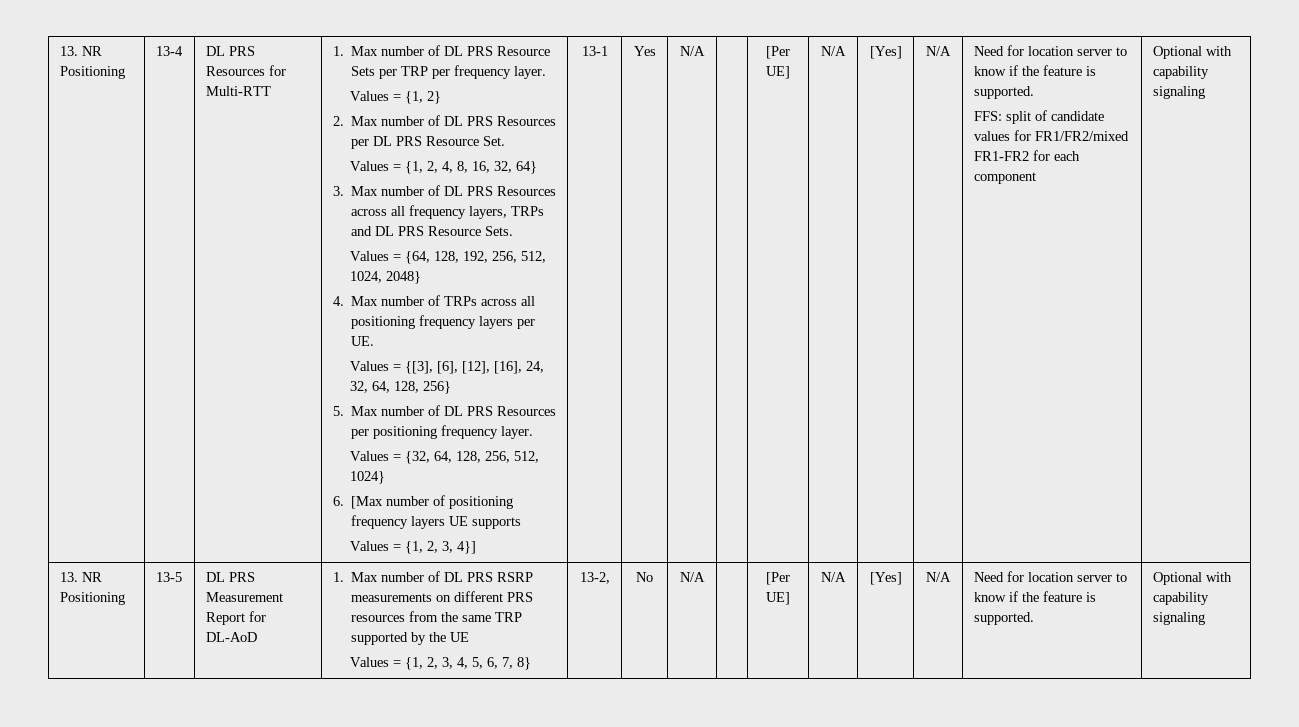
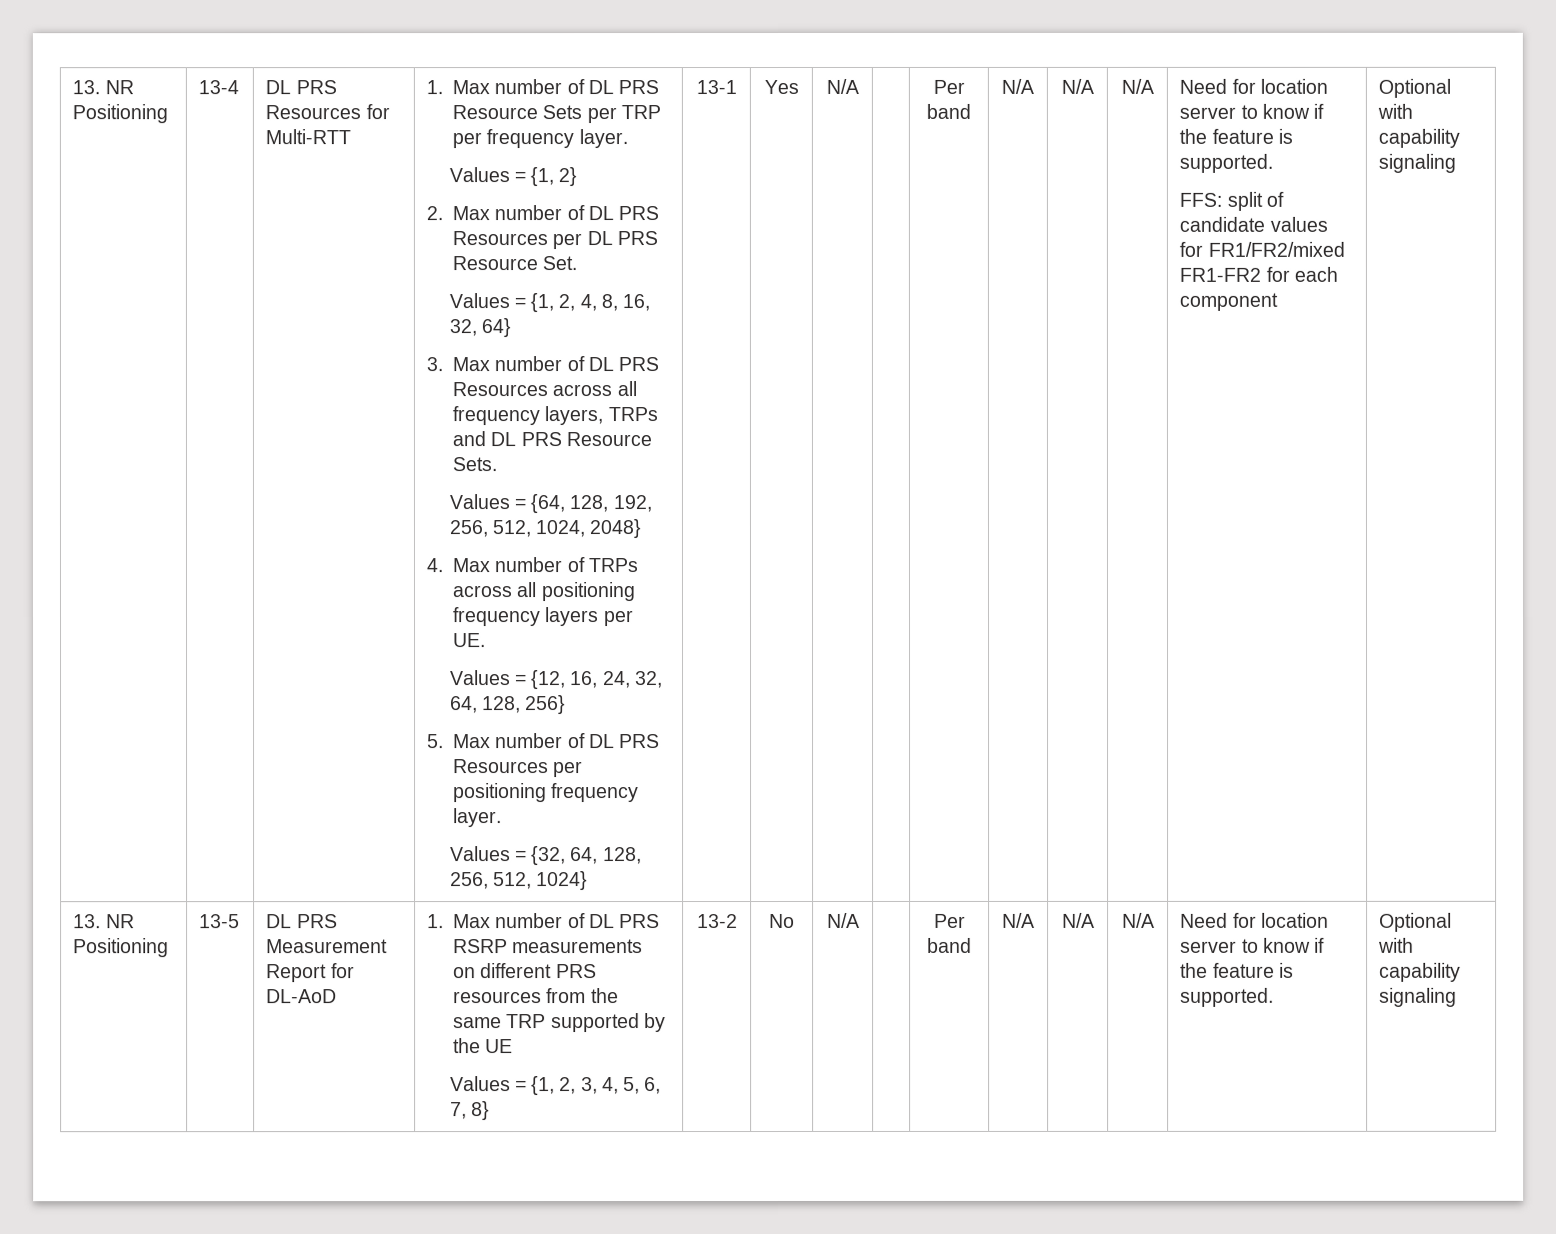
[405,361,523,374] {[3], [6], [12], [16], -> [531,670,599,690] {12, 16,
[332,495,513,509] [350,515,521,529] [350,541,477,554] // 6. [Max number of positioning frequency layers UE supports // Values = {1, 2, 3, 4}] -> (589, 881) none
[766,46,790,59] [766,66,790,79] [821,46,846,56] [869,46,902,59] [Per UE] | N/A | [Yes] -> [932,79,965,94] [926,103,971,119] [1001,78,1034,94] [1060,78,1094,94] Per band | N/A | N/A
[579,572,610,584] 13-2, -> [696,914,738,929] 13-2
[766,572,790,585] [766,592,790,605] [821,572,846,582] [869,572,902,585] [Per UE] | N/A | [Yes] -> [933,913,966,928] [927,937,972,953] [1002,912,1035,928] [1061,912,1095,928] Per band | N/A | N/A

